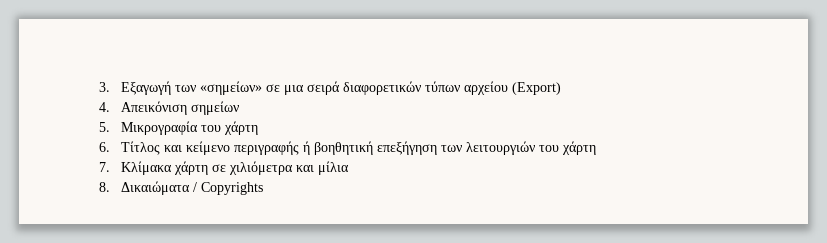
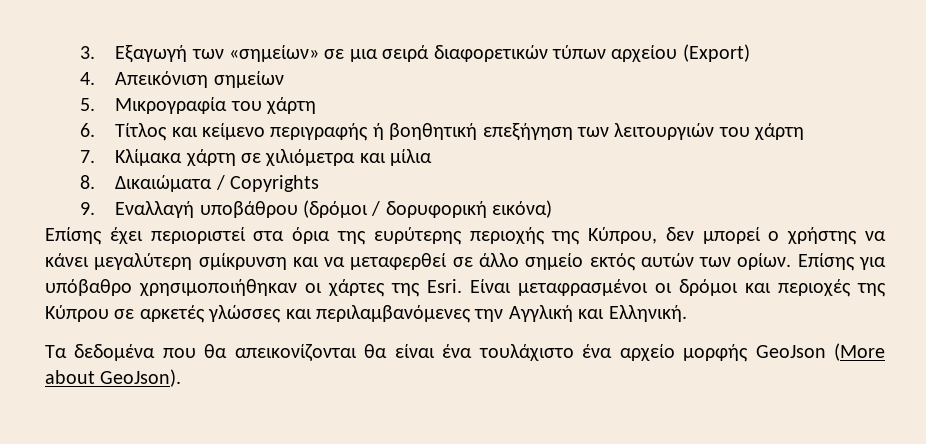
(263, 188) none -> [80,200,553,218] [45,227,887,245] [45,253,887,271] [45,279,886,297] [45,305,687,323] [45,343,885,362] [45,369,182,387] // 9. Εναλλαγή υποβάθρου (δρόμοι / δορυφορική εικόνα) // Επίσης έχει περιοριστεί στα όρια της ευρύτερης περιοχής της Κύπρου, δεν μπορεί ο χρήστης να κάνει μεγαλύτερη σμίκρυνση και να μεταφερθεί σε άλλο σημείο εκτός αυτών των ορίων. Επίσης για υπόβαθρο χρησιμοποιήθηκαν οι χάρτες της Esri. Είναι μεταφρασμένοι οι δρόμοι και περιοχές της Κύπρου σε αρκετές γλώσσες και περιλαμβανόμενες την Αγγλική και Ελληνική. // Τα δεδομένα που θα απεικονίζονται θα είναι ένα τουλάχιστο ένα αρχείο μορφής GeoJson (More about GeoJson).

